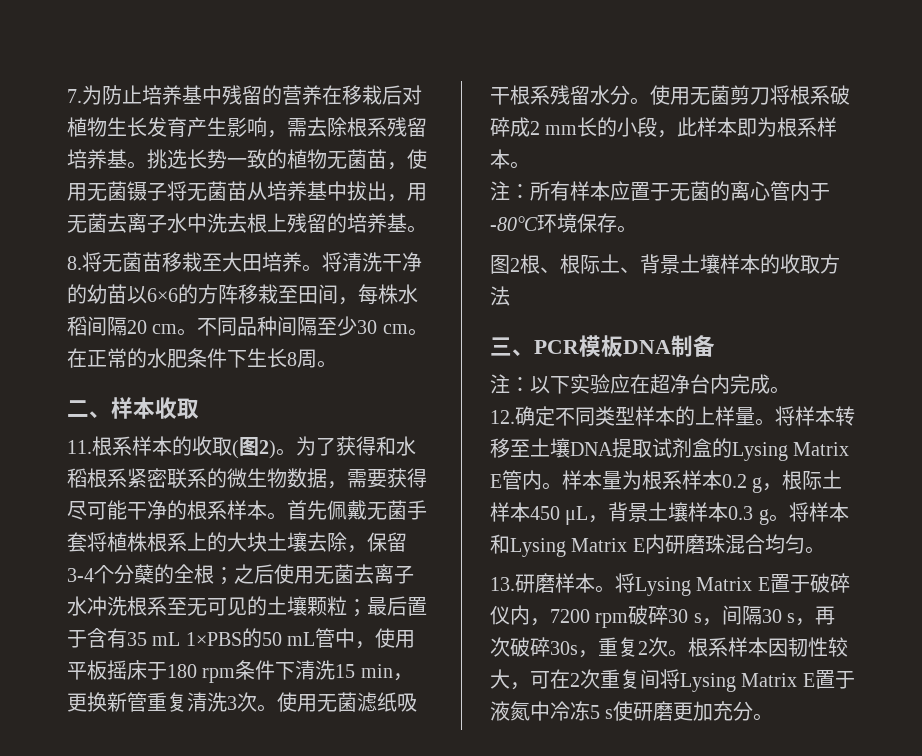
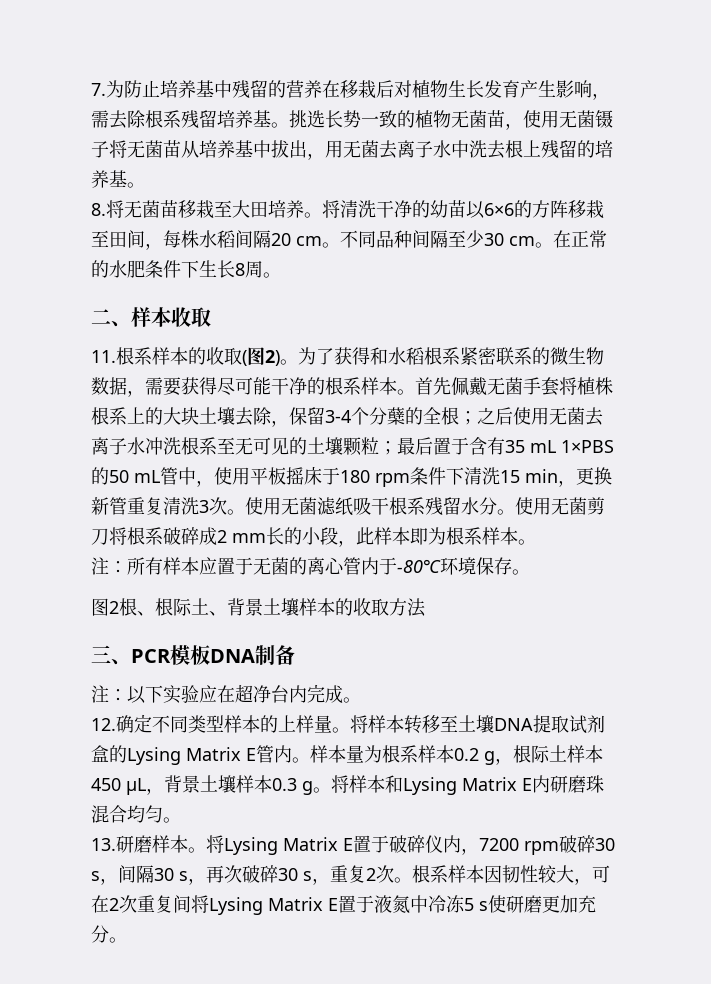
[550,641,578,655] 30s -> [278,868,312,881] 30 s

